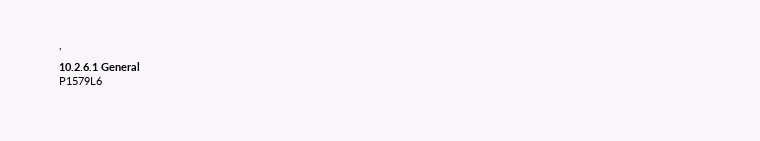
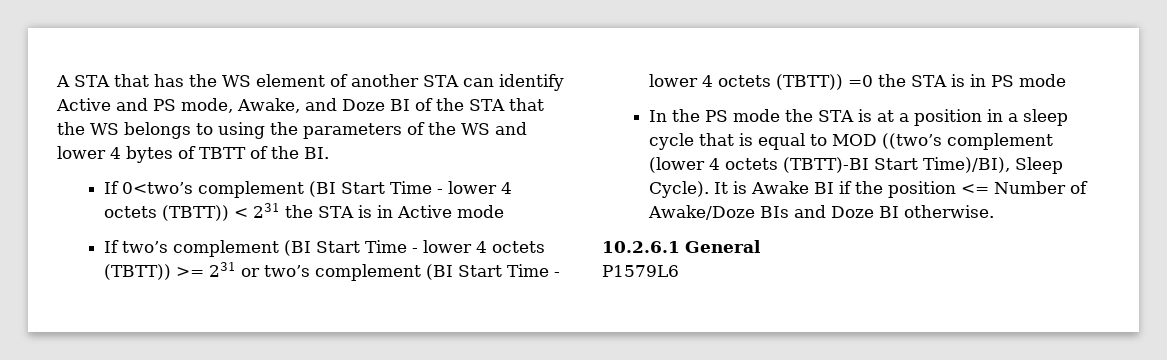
[59,48,62,51] , -> [56,74,564,91] [56,98,544,113] [57,122,527,139] [57,146,329,163] [103,181,512,198] [103,203,504,221] [103,240,545,257] [103,262,560,281] [648,74,1066,90] [648,109,1068,126] [648,133,1053,150] [648,157,1063,174] [648,181,1088,198] [647,205,994,220] A STA that has the WS element of another STA can identify Active and PS mode, Awake, and Doze BI of the STA that the WS belongs to using the parameters of the WS and lower 4 bytes of TBTT of the BI. // If 0<two’s complement (BI Start Time - lower 4 octets (TBTT)) < 231 the STA is in Active mode // If two’s complement (BI Start Time - lower 4 octets (TBTT)) >= 231 or two’s complement (BI Start Time - lower 4 octets (TBTT)) =0 the STA is in PS mode // In the PS mode the STA is at a position in a sleep cycle that is equal to MOD ((two’s complement (lower 4 octets (TBTT)-BI Start Time)/BI), Sleep Cycle). It is Awake BI if the position <= Number of Awake/Doze BIs and Doze BI otherwise.

